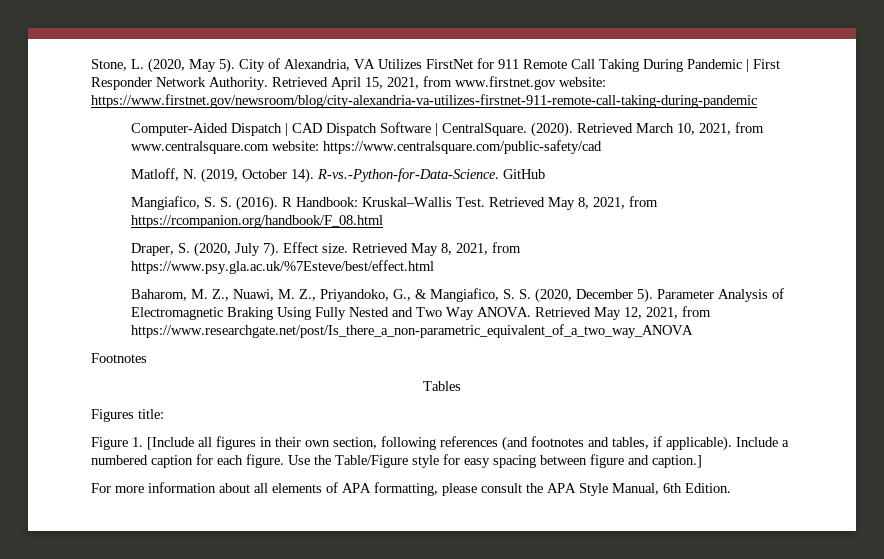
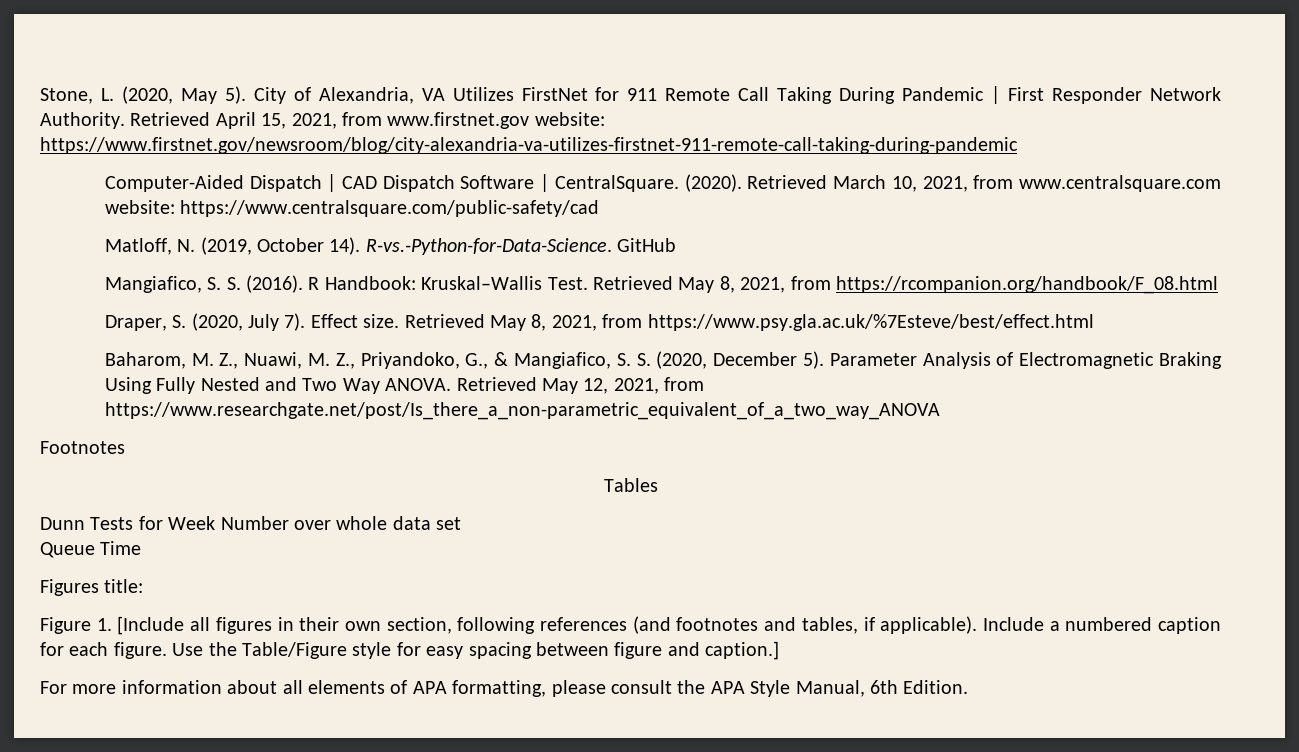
(461, 386) none -> [40,516,462,530] [40,541,142,558] // Dunn Tests for Week Number over whole data set // Queue Time

